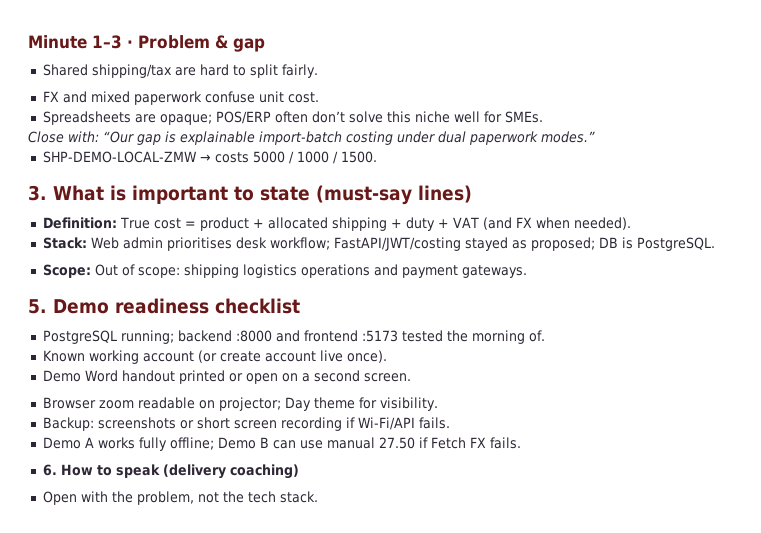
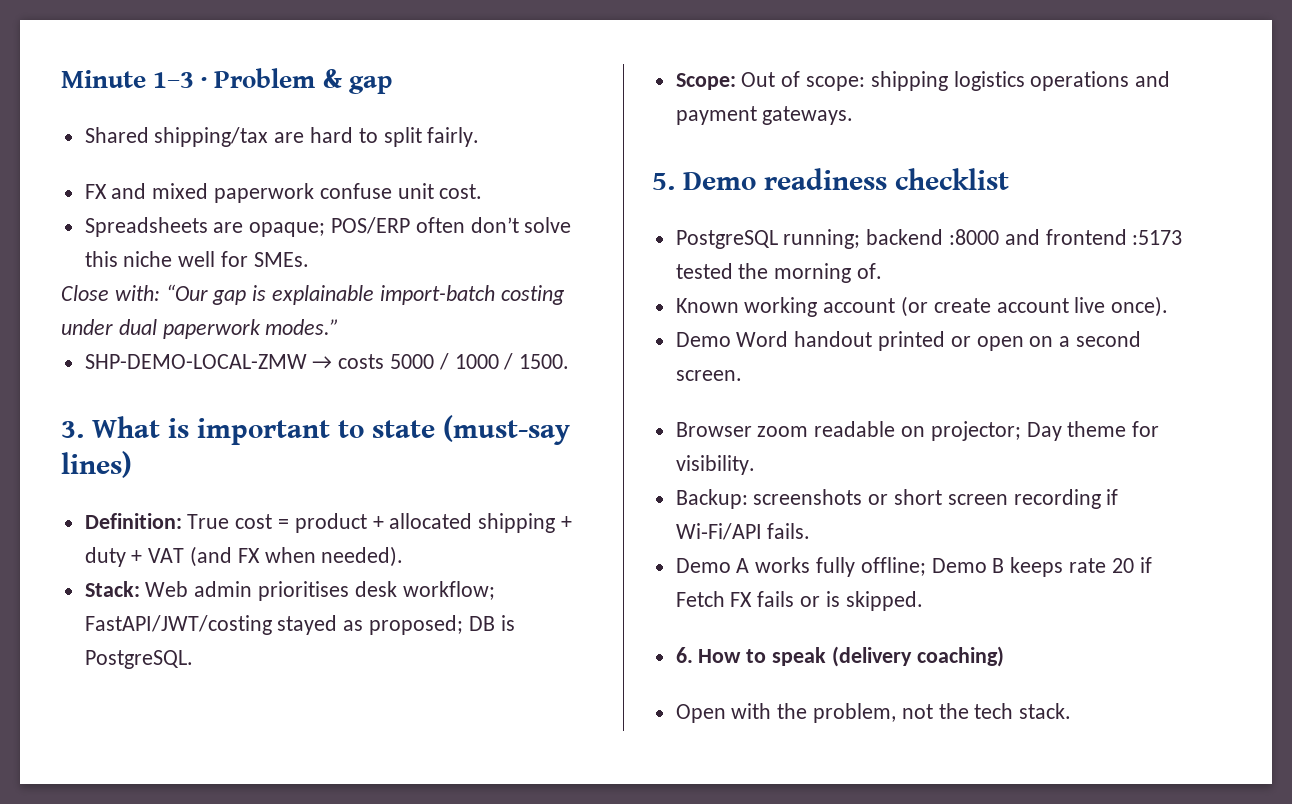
[272,437,521,449] can use manual 27.50 if Fetch FX fails. -> [1010,557,1152,577] [675,591,923,611] keeps rate 20 if Fetch FX fails or is skipped.

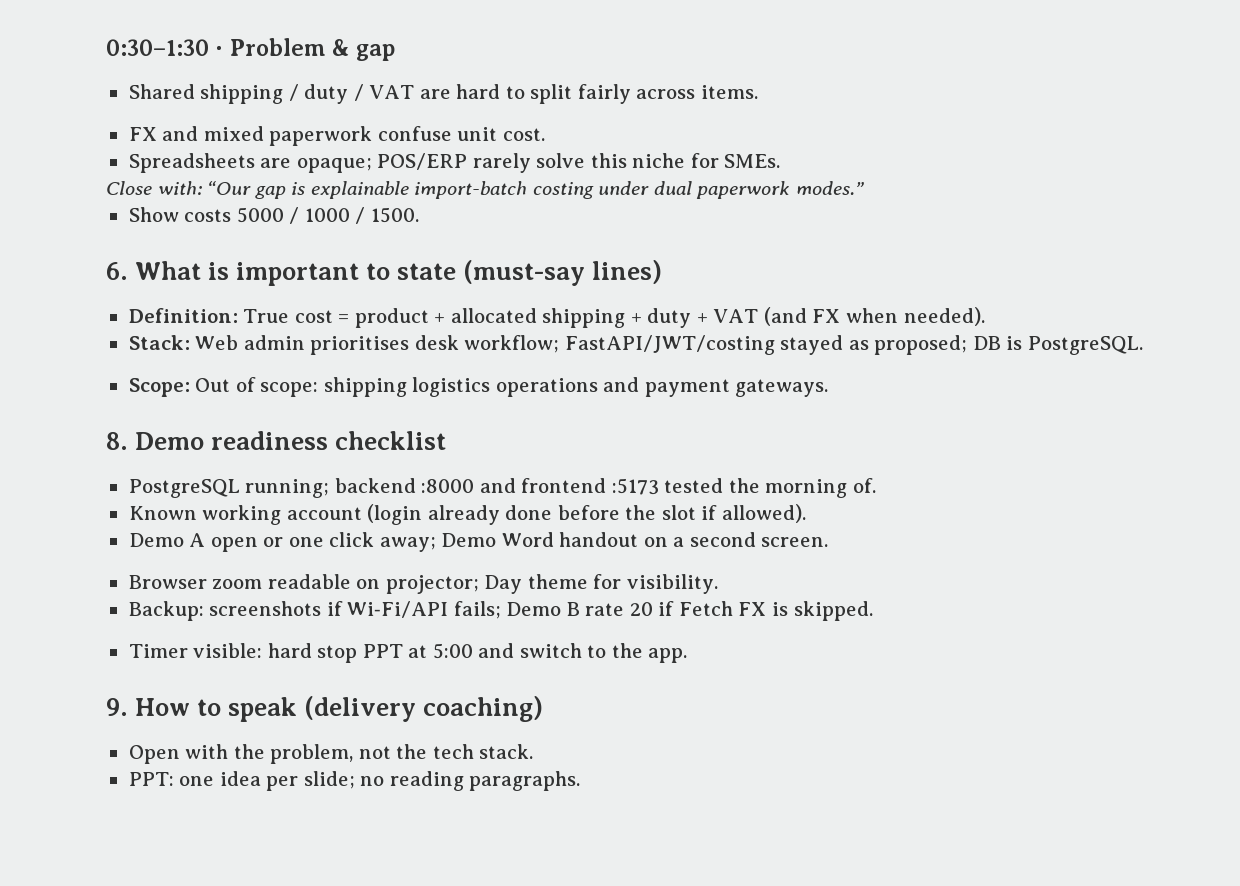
[61,70,195,88] Minute 1–3 -> [106,39,209,56] 0:30–1:30
[154,127,269,147] shipping/tax -> [200,84,415,104] shipping / duty / VAT
[427,127,480,147] fairly. -> [577,84,758,104] fairly across items.
[415,217,519,233] often don’t -> [472,153,531,173] rarely
[178,251,216,267] well -> (686, 160) none
[84,354,333,369] SHP-DEMO-LOCAL-ZMW → -> [128,207,179,222] Show
[61,421,84,438] 3. -> [106,262,128,280] 6.
[652,173,675,190] 5. -> [106,432,128,450] 8.
[901,296,1169,317] [675,331,1024,351] (or create account live once). // Demo Word handout printed or open -> [367,504,806,525] [128,532,639,552] (login already done before the slot if allowed). // Demo A open or one click away; Demo Word handout
[868,489,1119,509] [675,523,811,540] [675,557,926,577] or short screen recording if Wi‑Fi/API fails. // Demo A works fully offline; -> [326,601,501,619] if Wi‑Fi/API fails;
[1010,557,1064,577] keeps -> (580, 609) none
[757,591,821,607] fails or -> (767, 609) none
[675,647,693,663] 6. -> [128,643,688,663] [106,698,128,716] Timer visible: hard stop PPT at 5:00 and switch to the app. // 9.
(1072, 711) none -> [128,771,581,791] // PPT: one idea per slide; no reading paragraphs.

